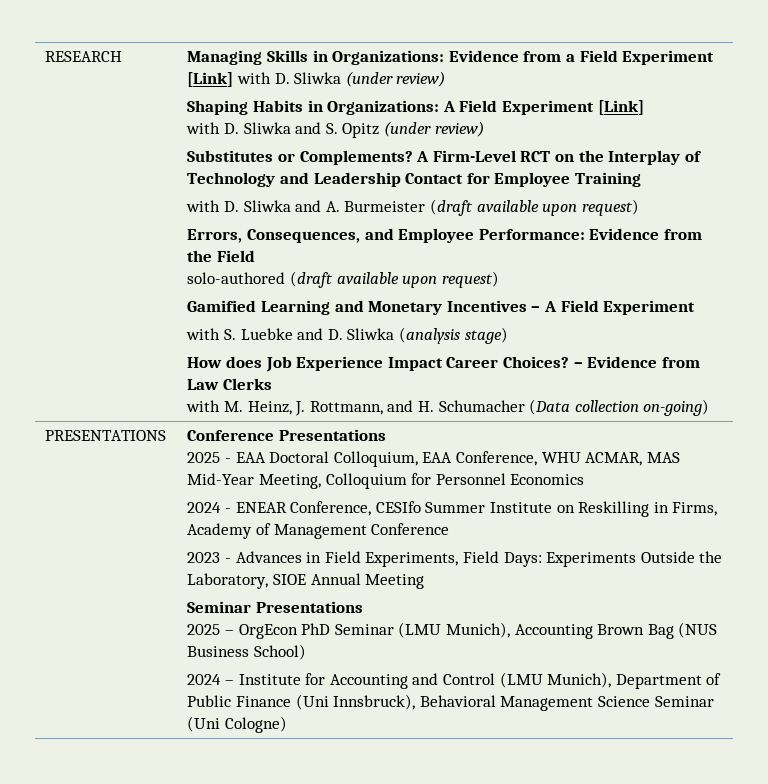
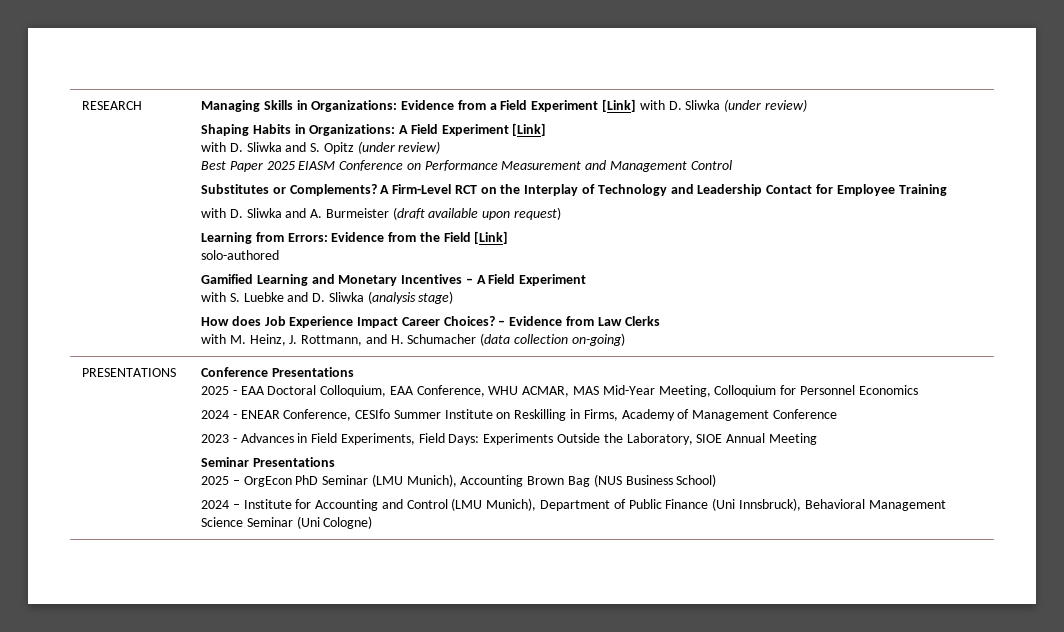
(484, 129) none -> [201,160,732,172] // Best Paper 2025 EIASM Conference on Performance Measurement and Management Control
[187,228,585,243] Errors, Consequences, and Employee Performance: -> [201,232,328,244] Learning from Errors:
(256, 256) none -> [474,231,509,244] [Link]
[290,271,499,288] (draft available upon request) -> (280, 255) none
[529,399,571,415] (Data -> [480,333,511,346] (data

